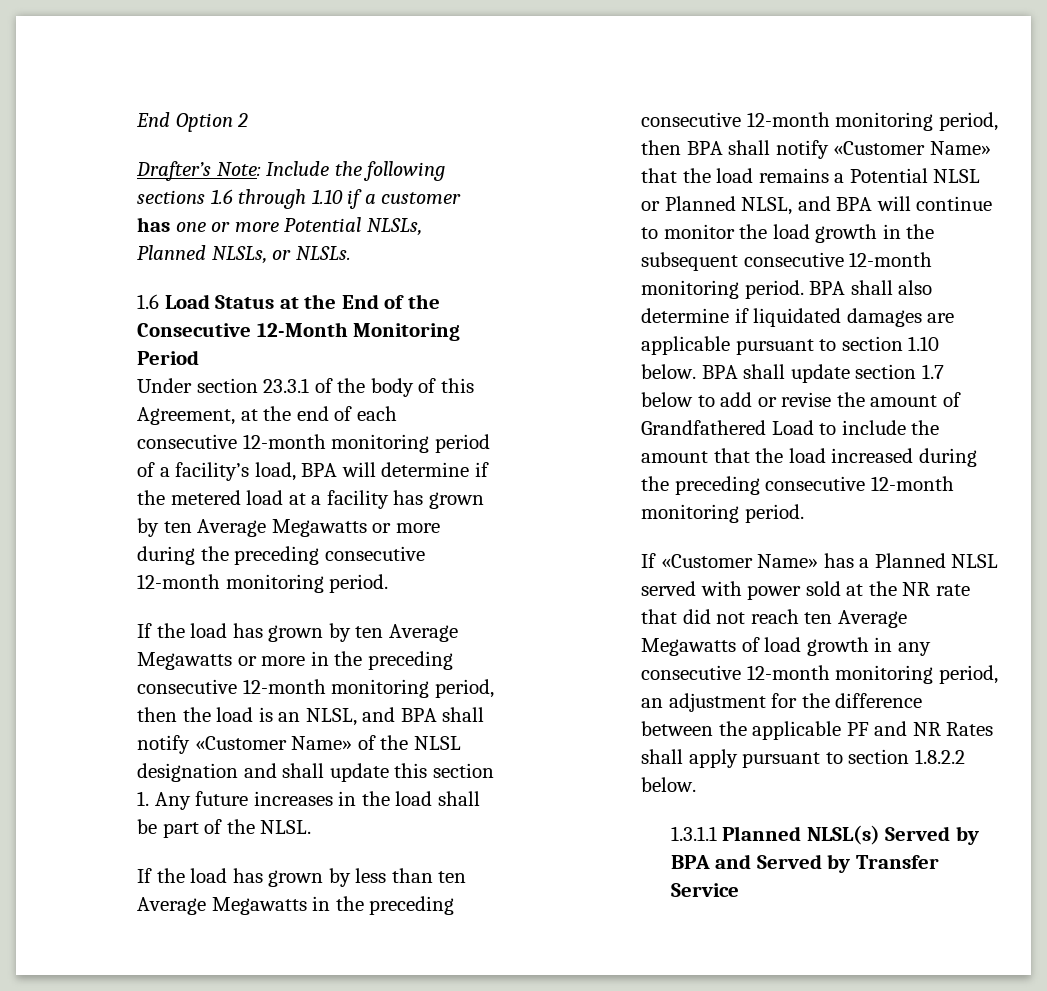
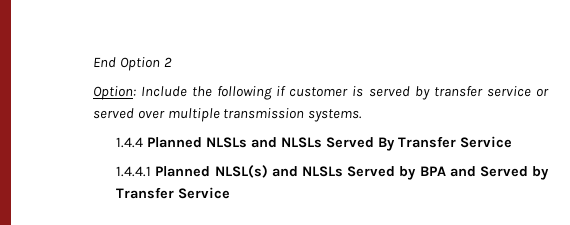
[136,161,261,181] Drafter’s Note: -> [92,86,136,100] Option:
[137,189,462,209] [137,217,422,236] [137,245,351,264] [137,294,440,309] [137,322,461,341] [137,350,200,365] [137,378,474,397] [137,406,397,425] [137,434,490,453] [137,462,489,481] [137,490,484,509] [137,518,440,537] [137,546,425,565] [137,574,389,593] [137,623,458,642] [137,651,453,670] [137,679,494,698] [137,707,485,726] [137,735,461,754] [137,763,494,782] [137,791,480,810] [137,819,312,838] [137,868,467,887] [137,896,455,915] [641,112,998,131] [641,140,991,159] [641,168,981,183] [641,196,993,215] [641,224,935,243] [641,252,933,271] [641,280,933,299] [641,308,955,327] [641,336,940,355] [641,364,944,383] [641,392,961,407] [641,420,940,435] [641,448,977,467] [641,476,954,495] [641,504,804,523] [641,553,999,568] [641,581,970,600] [641,609,907,628] [641,637,931,656] [641,665,998,684] [641,693,923,712] [641,721,994,740] [641,749,965,768] [641,777,697,792] [670,825,880,845] sections 1.6 through 1.10 if a customer has one or more Potential NLSLs, Planned NLSLs, or NLSLs. // 1.6 Load Status at the End of the Consecutive 12-Month Monitoring Period // Under section 23.3.1 of the body of this Agreement, at the end of each consecutive 12-month monitoring period of a facility’s load, BPA will determine if the metered load at a facility has grown by ten Average Megawatts or more during the preceding consecutive 12-month monitoring period. // If the load has grown by ten Average Megawatts or more in the preceding consecutive 12-month monitoring period, then the load is an NLSL, and BPA shall notify «Customer Name» of the NLSL designation and shall update this section 1. Any future increases in the load shall be part of the NLSL. // If the load has grown by less than ten Average Megawatts in the preceding consecutive 12-month monitoring period, then BPA shall notify «Customer Name» that the load remains a Potential NLSL or Planned NLSL, and BPA will continue to monitor the load growth in the subsequent consecutive 12-month monitoring period. BPA shall also determine if liquidated damages are applicable pursuant to section 1.10 below. BPA shall update section 1.7 below to add or revise the amount of Grandfathered Load to include the amount that the load increased during the preceding consecutive 12-month monitoring period. // If «Customer Name» has a Planned NLSL served with power sold at the NR rate that did not reach ten Average Megawatts of load growth in any consecutive 12-month monitoring period, an adjustment for the difference between the applicable PF and NR Rates shall apply pursuant to section 1.8.2.2 below. // 1.3.1.1 Planned NLSL(s) -> [276,86,549,100] [92,108,363,122] [116,136,512,151] [116,165,343,178] if customer is served by transfer service or served over multiple transmission systems. // 1.4.4 Planned NLSLs and NLSLs Served By Transfer Service // 1.4.4.1 Planned NLSL(s) and NLSLs

